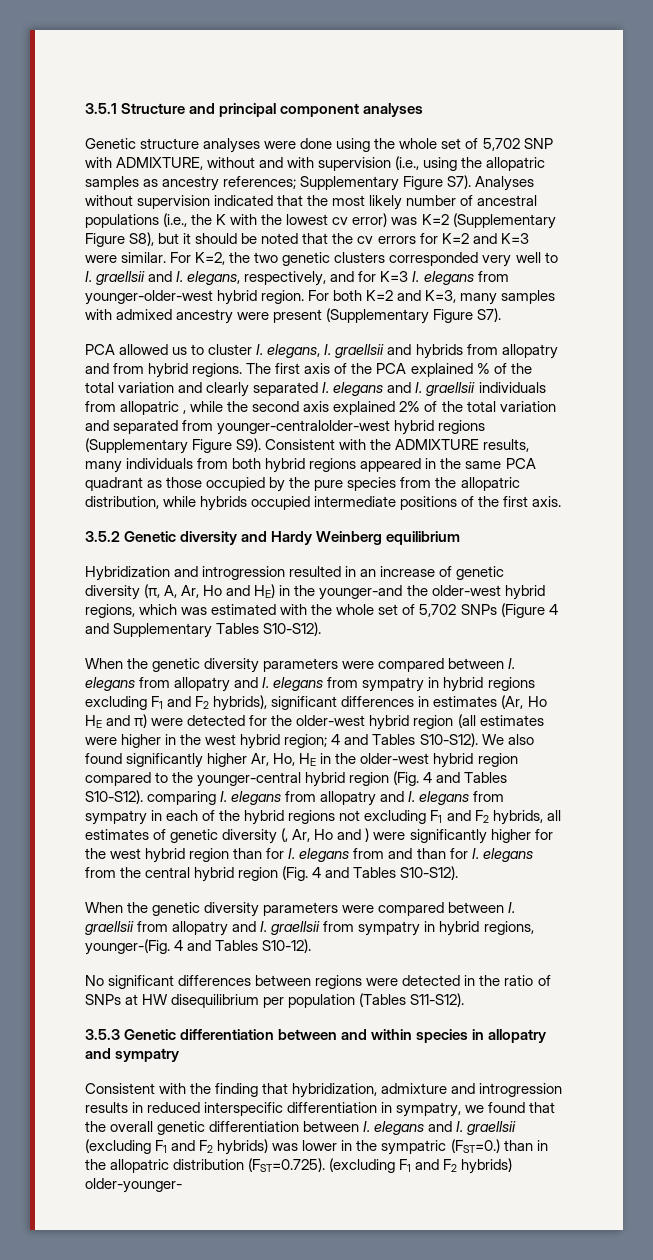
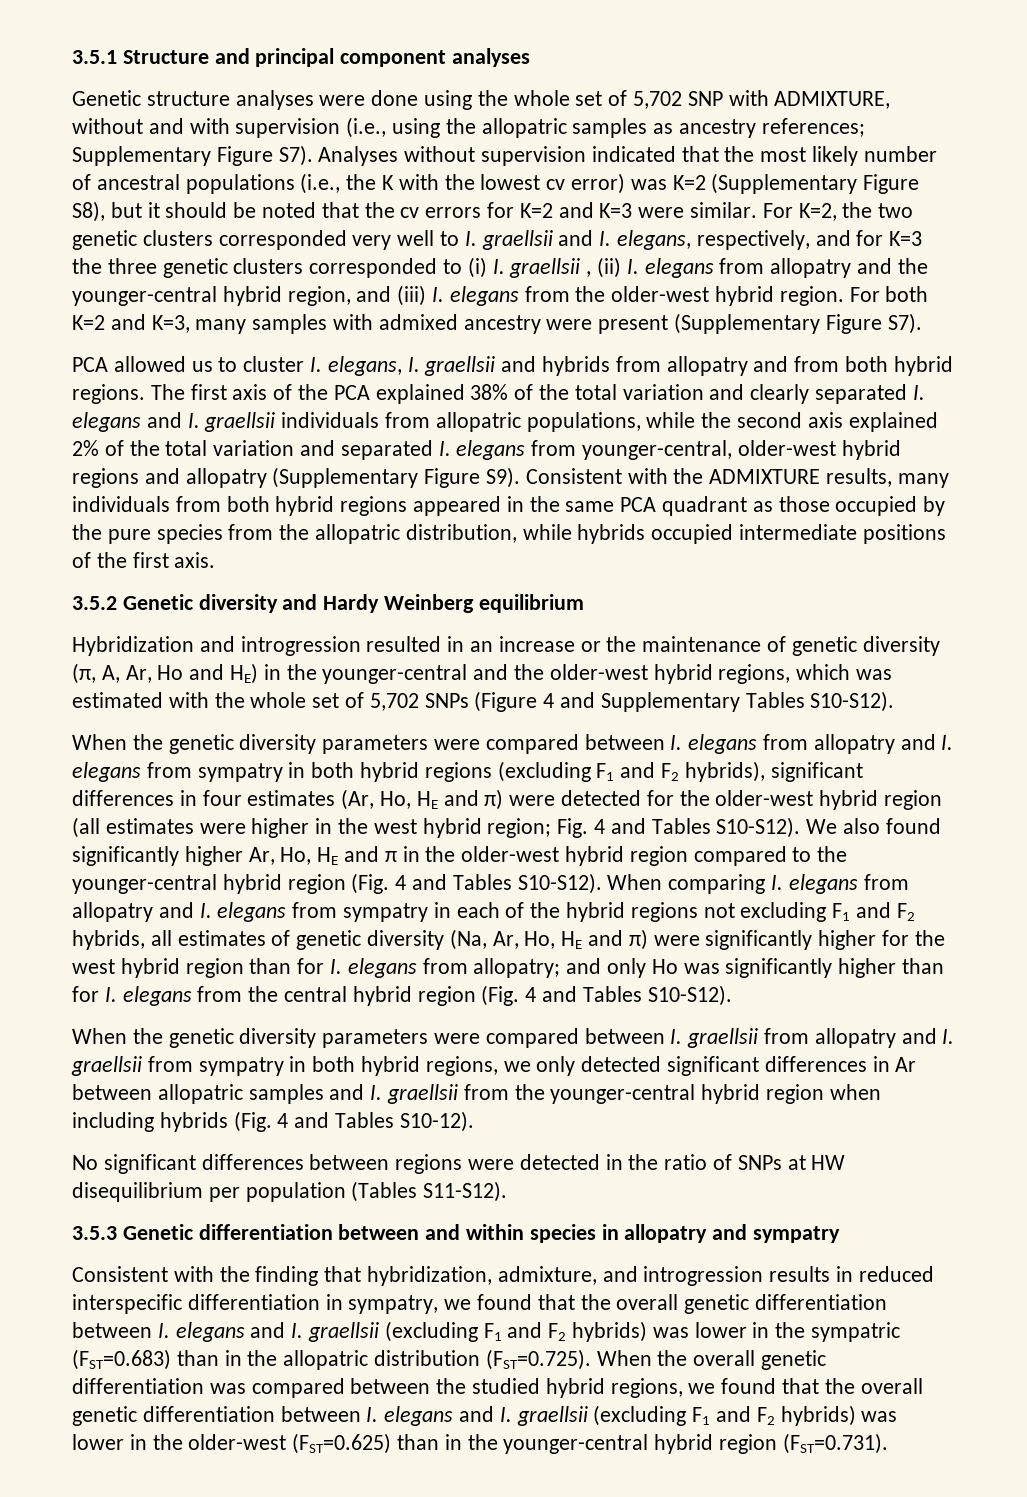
[412,271,509,285] [85,290,213,305] I. elegans from younger-older-west -> [72,257,928,278] [72,285,710,306] the three genetic clusters corresponded to (i) I. graellsii , (ii) I. elegans from allopatry and the younger-central hybrid region, and (iii) I. elegans from the older-west
(145, 368) none -> [845,356,889,372] both
[476,363,490,374] % -> [470,384,509,400] 38%
[183,410,187,414] , -> [526,412,641,432] populations,
[182,420,486,435] from younger-centralolder-west hybrid regions -> [438,440,901,460] [72,468,267,488] I. elegans from younger-central, older-west hybrid regions and allopatry
(436, 571) none -> [580,636,762,652] or the maintenance
[319,585,403,600] younger-and -> [322,664,509,684] younger-central and
[443,677,535,692] [85,696,147,710] hybrid regions excluding -> [311,761,591,782] both hybrid regions (excluding
(430, 701) none -> [202,790,242,806] four
[527,696,547,707] Ho -> [380,791,412,809] Ho,
(328, 741) none -> [557,818,589,838] Fig.
(317, 759) none -> [344,846,397,862] and π
(143, 797) none -> [607,874,663,890] When
[281,828,370,842] (, Ar, Ho and ) -> [449,929,648,950] (Na, Ar, Ho, HE and π)
[388,848,413,859] and -> [473,958,897,978] allopatry; and only Ho was significantly higher
[439,921,534,936] [85,939,170,955] hybrid regions, younger-(Fig. -> [312,1056,917,1076] [72,1084,881,1104] [72,1111,272,1132] both hybrid regions, we only detected significant differences in Ar between allopatric samples and I. graellsii from the younger-central hybrid region when including hybrids (Fig.
[381,1083,448,1094] admixture -> [497,1266,597,1285] admixture,
[450,1139,500,1153] (FST=0.) -> [72,1349,171,1370] (FST=0.683)
[329,1158,513,1174] [85,1178,182,1193] (excluding F1 and F2 hybrids) older-younger- -> [596,1350,827,1370] [72,1378,923,1398] [72,1405,898,1426] [72,1433,888,1454] When the overall genetic differentiation was compared between the studied hybrid regions, we found that the overall genetic differentiation between I. elegans and I. graellsii (excluding F1 and F2 hybrids) was lower in the older-west (FST=0.625) than in the younger-central hybrid region (FST=0.731).

